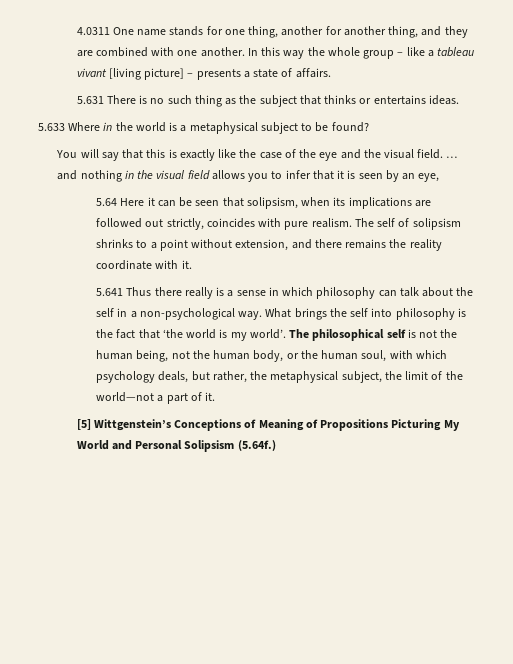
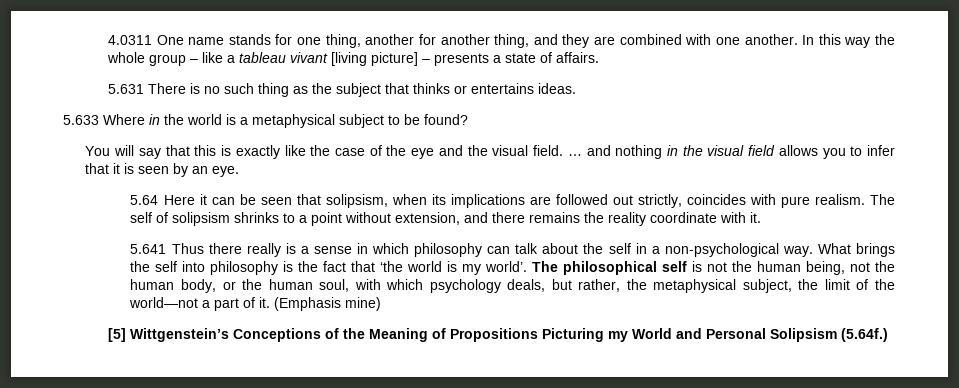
[418,173,440,182] eye, -> [212,166,240,177] eye.
(216, 396) none -> [274,297,382,311] (Emphasis mine)
(257, 423) none -> [342,328,365,339] the
[443,420,460,431] My -> [607,331,628,342] my

